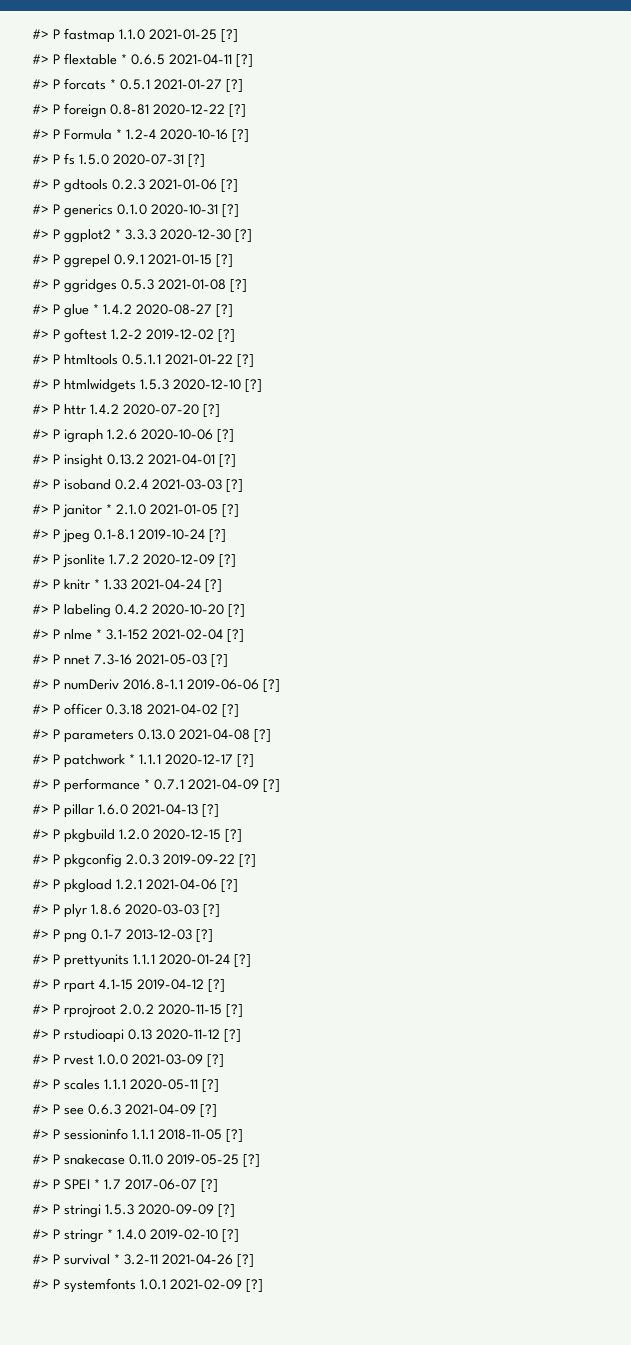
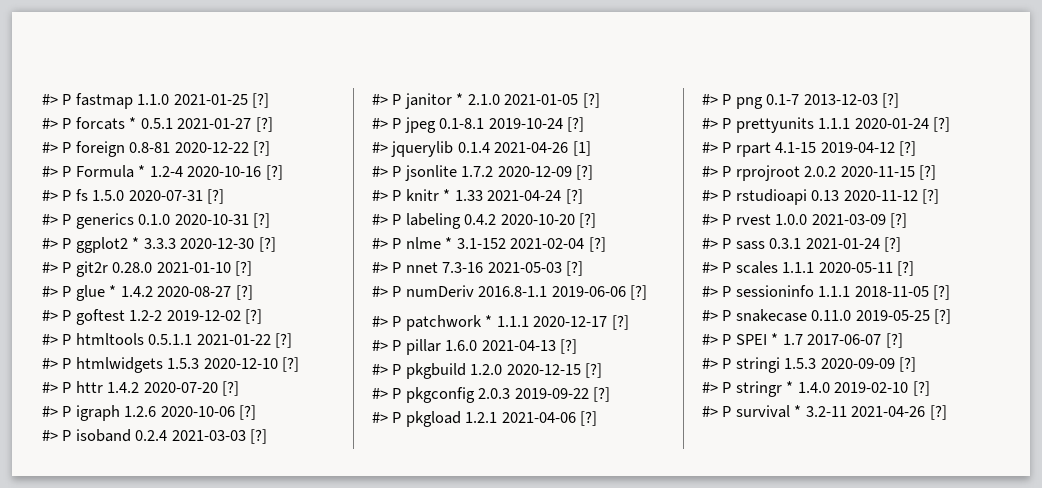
[32,53,253,68] // #> P flextable * 0.6.5 2021-04-11 [?] -> (270, 100) none
[32,179,238,193] // #> P gdtools 0.2.3 2021-01-06 [?] -> (225, 196) none
[64,254,233,268] [32,279,226,293] ggrepel 0.9.1 2021-01-15 [?] // #> P ggridges 0.5.3 2021-01-08 -> [75,261,231,277] git2r 0.28.0 2021-01-10
[32,454,236,468] // #> P insight 0.13.2 2021-04-01 [?] -> (257, 412) none
(226, 536) none -> [372,141,591,157] // #> jquerylib 0.1.4 2021-04-26 [1]
[32,703,239,718] [32,729,271,743] // #> P officer 0.3.18 2021-04-02 [?] // #> P parameters 0.13.0 2021-04-08 [?] -> (648, 292) none
[32,778,280,793] // #> P performance * 0.7.1 2021-04-09 [?] -> (629, 322) none
[32,904,220,918] // #> P plyr 1.8.6 2020-03-03 [?] -> (598, 418) none
[64,1079,219,1093] [32,1104,196,1115] scales 1.1.1 2020-05-11 [?] // #> P see 0.6.3 2021-04-09 -> [735,237,902,252] [702,261,893,274] sass 0.3.1 2021-01-24 [?] // #> P scales 1.1.1 2020-05-11
[32,1278,263,1293] // #> P systemfonts 1.0.1 2021-02-09 [?] -> (947, 412) none

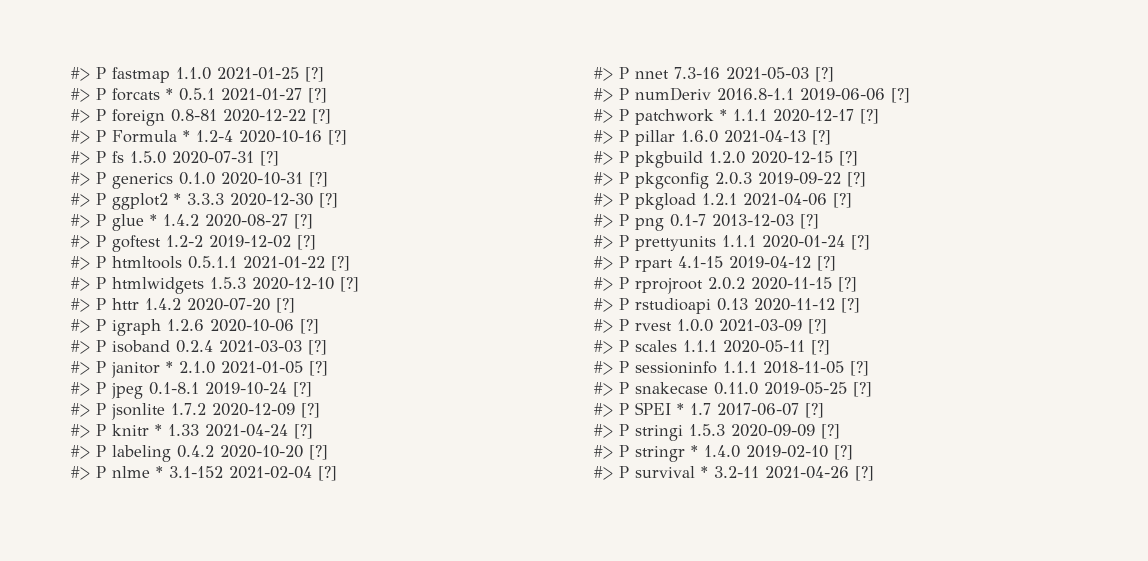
[42,261,253,277] // #> P git2r 0.28.0 2021-01-10 [?] -> (338, 200) none
[372,141,591,157] // #> jquerylib 0.1.4 2021-04-26 [1] -> (312, 389) none
[702,237,902,252] // #> P sass 0.3.1 2021-01-24 [?] -> (827, 326) none

